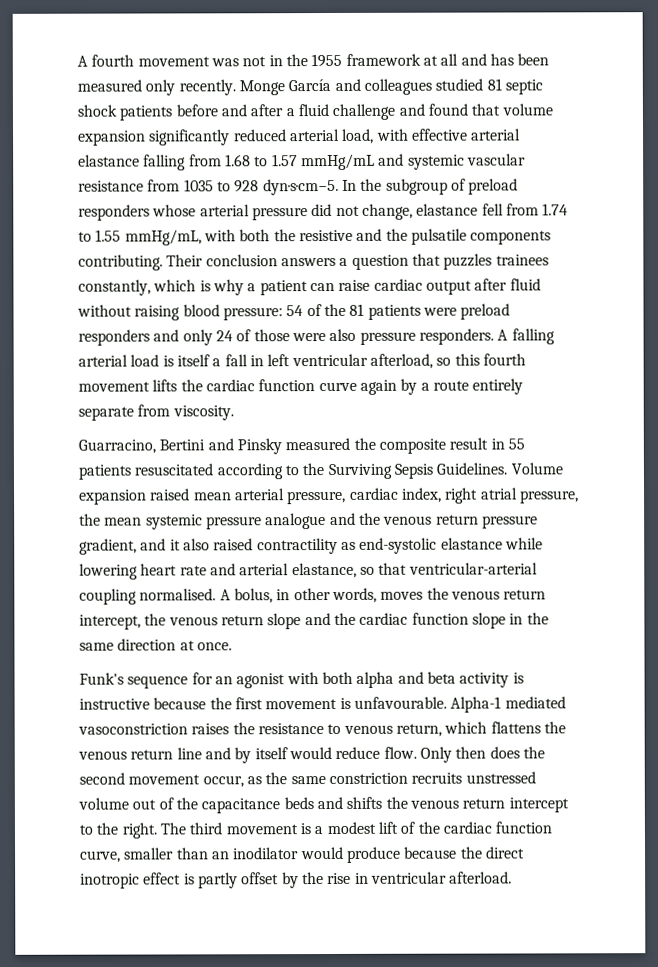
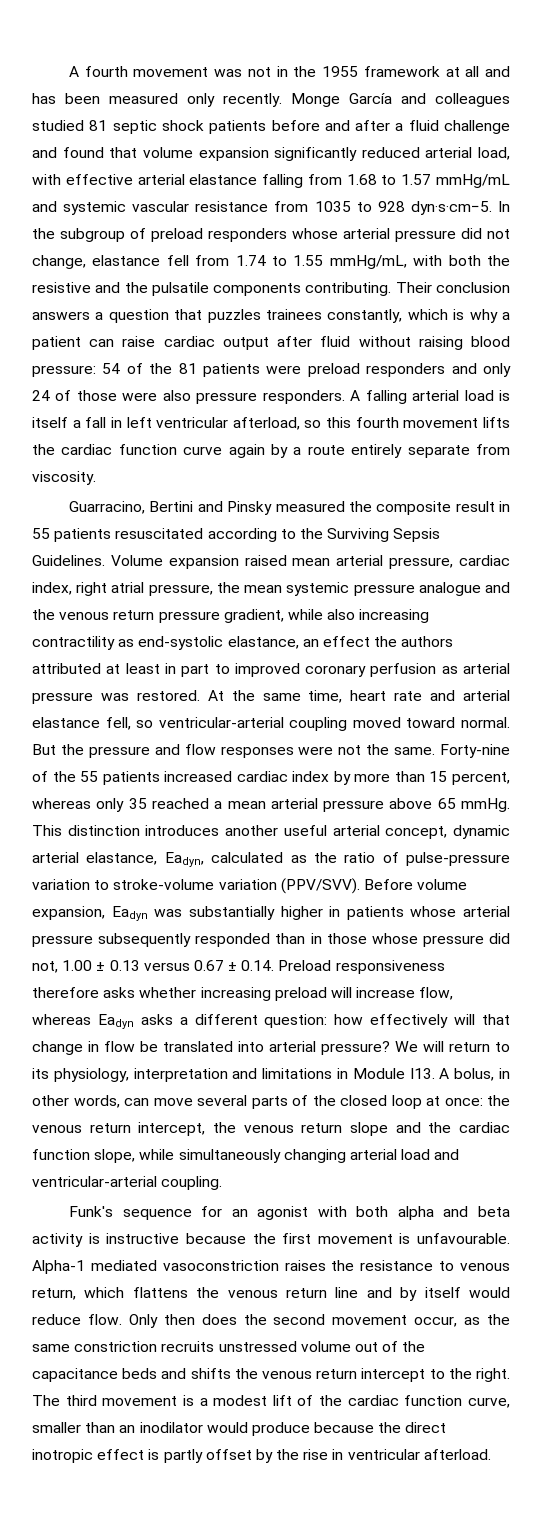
[140,537,543,555] [79,562,538,580] [79,588,217,605] and it also raised contractility as end-systolic elastance while lowering heart rate and arterial elastance, so that ventricular-arterial coupling normalised. -> [287,609,430,623] [32,636,454,650] [32,663,511,677] [32,690,510,704] [32,717,510,731] [32,744,510,758] [32,771,511,785] [32,798,511,812] [32,825,511,839] [32,852,510,867] [32,878,468,894] [32,906,510,921] [32,933,510,947] [32,960,445,974] [32,987,454,1001] [32,1014,511,1029] [32,1041,510,1055] [32,1068,435,1082] while also increasing contractility as end-systolic elastance, an effect the authors attributed at least in part to improved coronary perfusion as arterial pressure was restored. At the same time, heart rate and arterial elastance fell, so ventricular-arterial coupling moved toward normal. But the pressure and flow responses were not the same. Forty-nine of the 55 patients increased cardiac index by more than 15 percent, whereas only 35 reached a mean arterial pressure above 65 mmHg. This distinction introduces another useful arterial concept, dynamic arterial elastance, Eadyn, calculated as the ratio of pulse-pressure variation to stroke-volume variation (PPV/SVV). Before volume expansion, Eadyn was substantially higher in patients whose arterial pressure subsequently responded than in those whose pressure did not, 1.00 ± 0.13 versus 0.67 ± 0.14. Preload responsiveness therefore asks whether increasing preload will increase flow, whereas Eadyn asks a different question: how effectively will that change in flow be translated into arterial pressure? We will return to its physiology, interpretation and limitations in Module I13.
[380,591,424,600] moves -> [124,1095,483,1109] can move several parts of the closed loop at once:
[471,612,549,629] [79,638,232,651] slope in the same direction at once. -> [94,1149,460,1163] [32,1176,223,1190] slope, while simultaneously changing arterial load and ventricular-arterial coupling.

